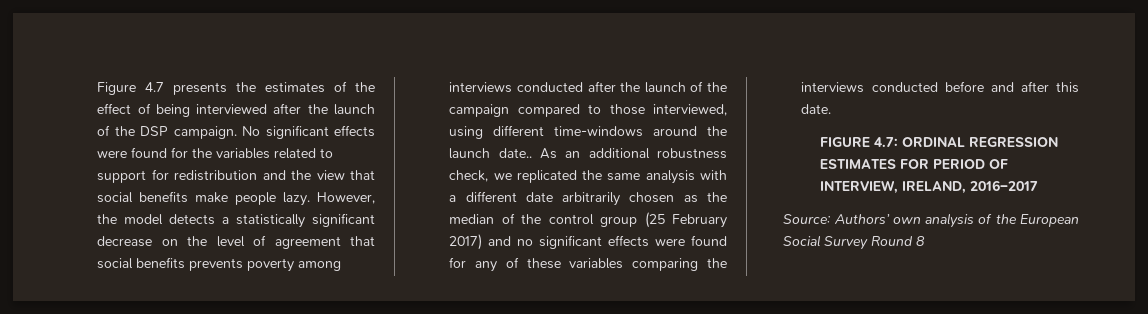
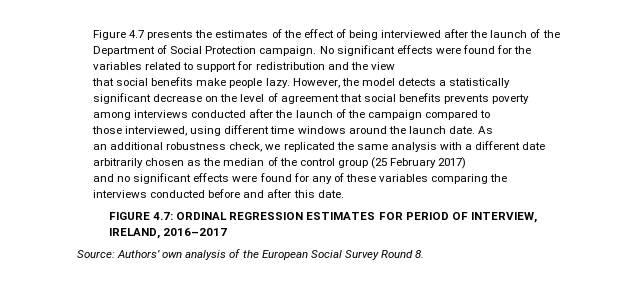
[140,126,169,136] DSP -> [92,45,257,56] Department of Social Protection
(345, 175) none -> (395, 66) //
(602, 109) none -> (491, 114) //
[554,126,644,137] time-windows -> [270,126,346,134] time windows
[498,148,532,158] date.. -> [448,126,475,134] date.
(558, 153) none -> (494, 130) //
(483, 242) none -> (467, 163) //
[916,236,926,246] 8 -> [415,250,425,258] 8.

